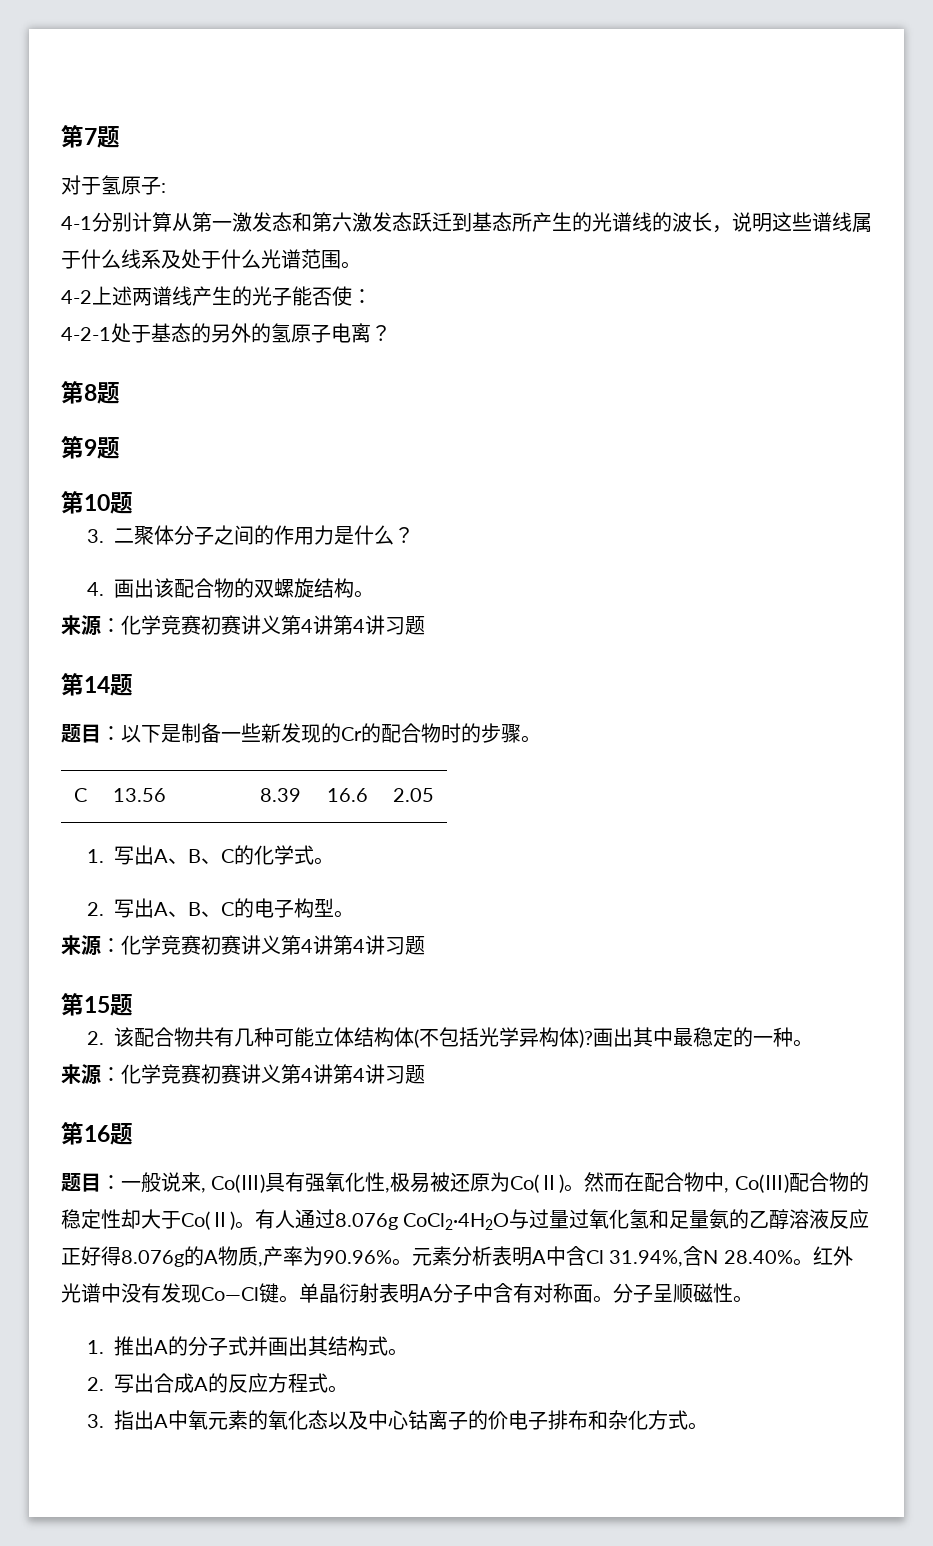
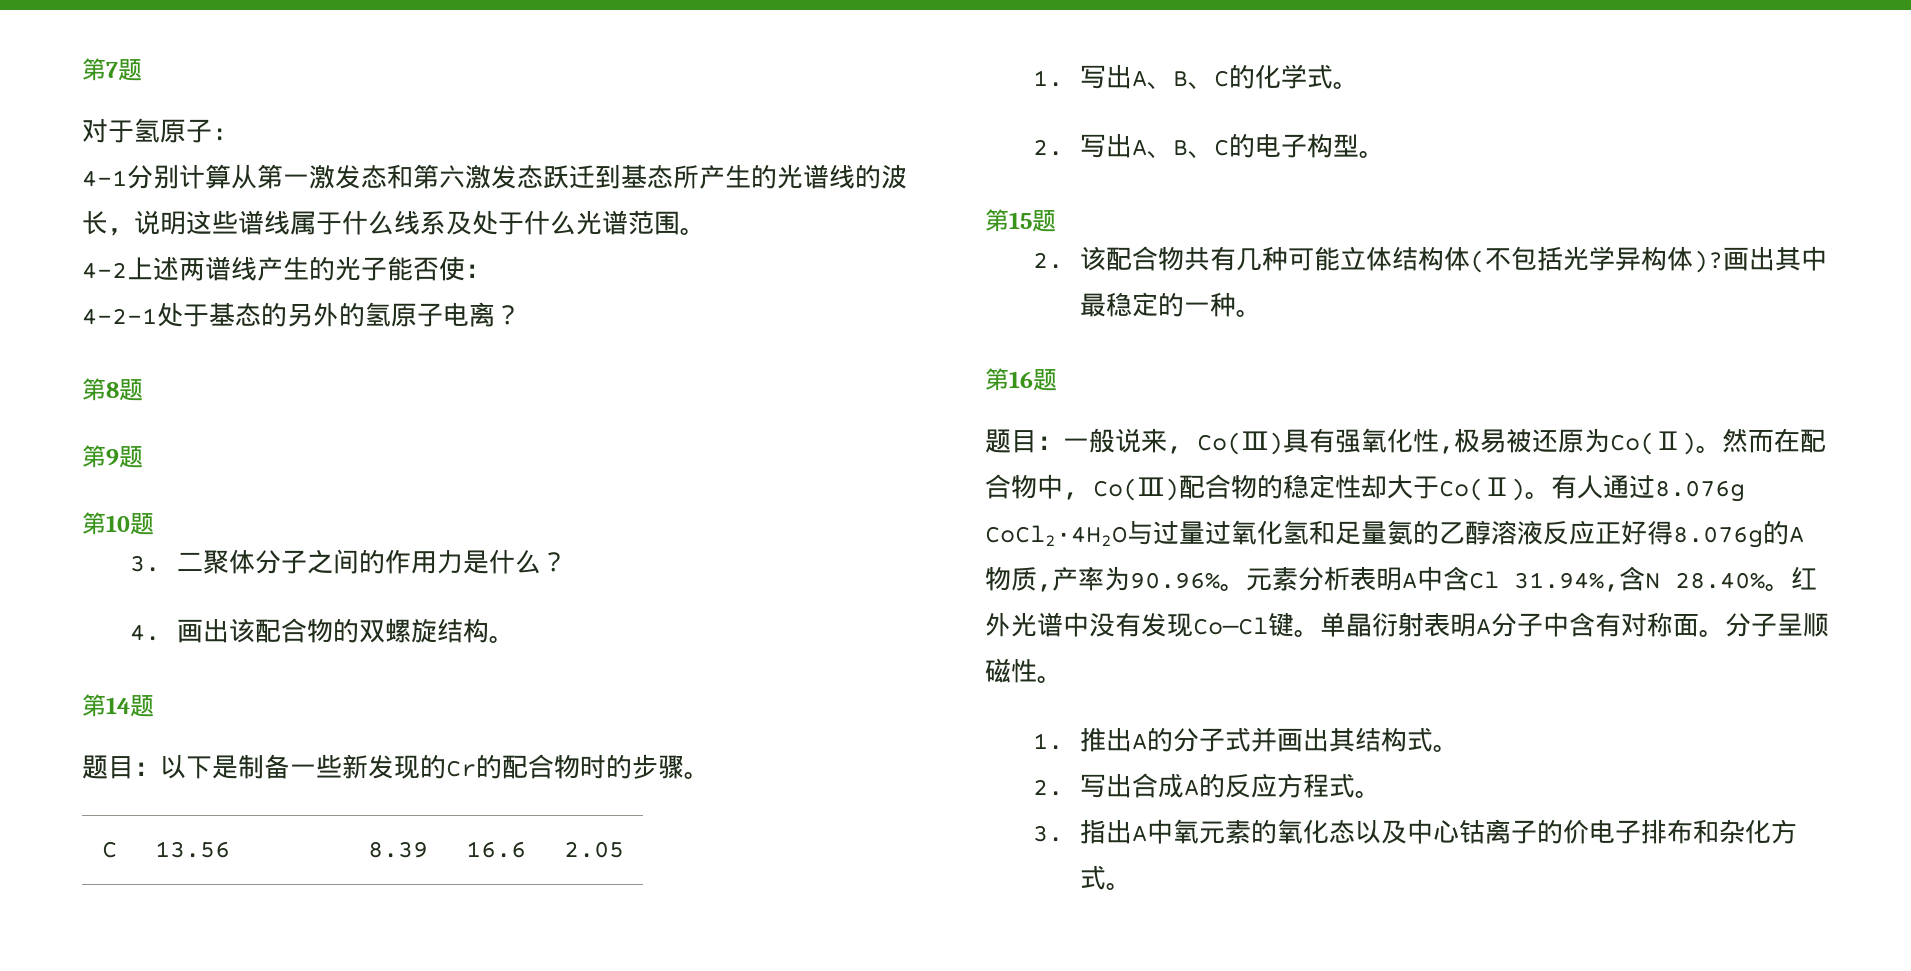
[61,615,425,636] // 来源：化学竞赛初赛讲义第4讲第4讲习题 -> (516, 639) none
[61,935,425,956] // 来源：化学竞赛初赛讲义第4讲第4讲习题 -> (1386, 154) none
[61,1064,425,1085] // 来源：化学竞赛初赛讲义第4讲第4讲习题 -> (1263, 313) none

